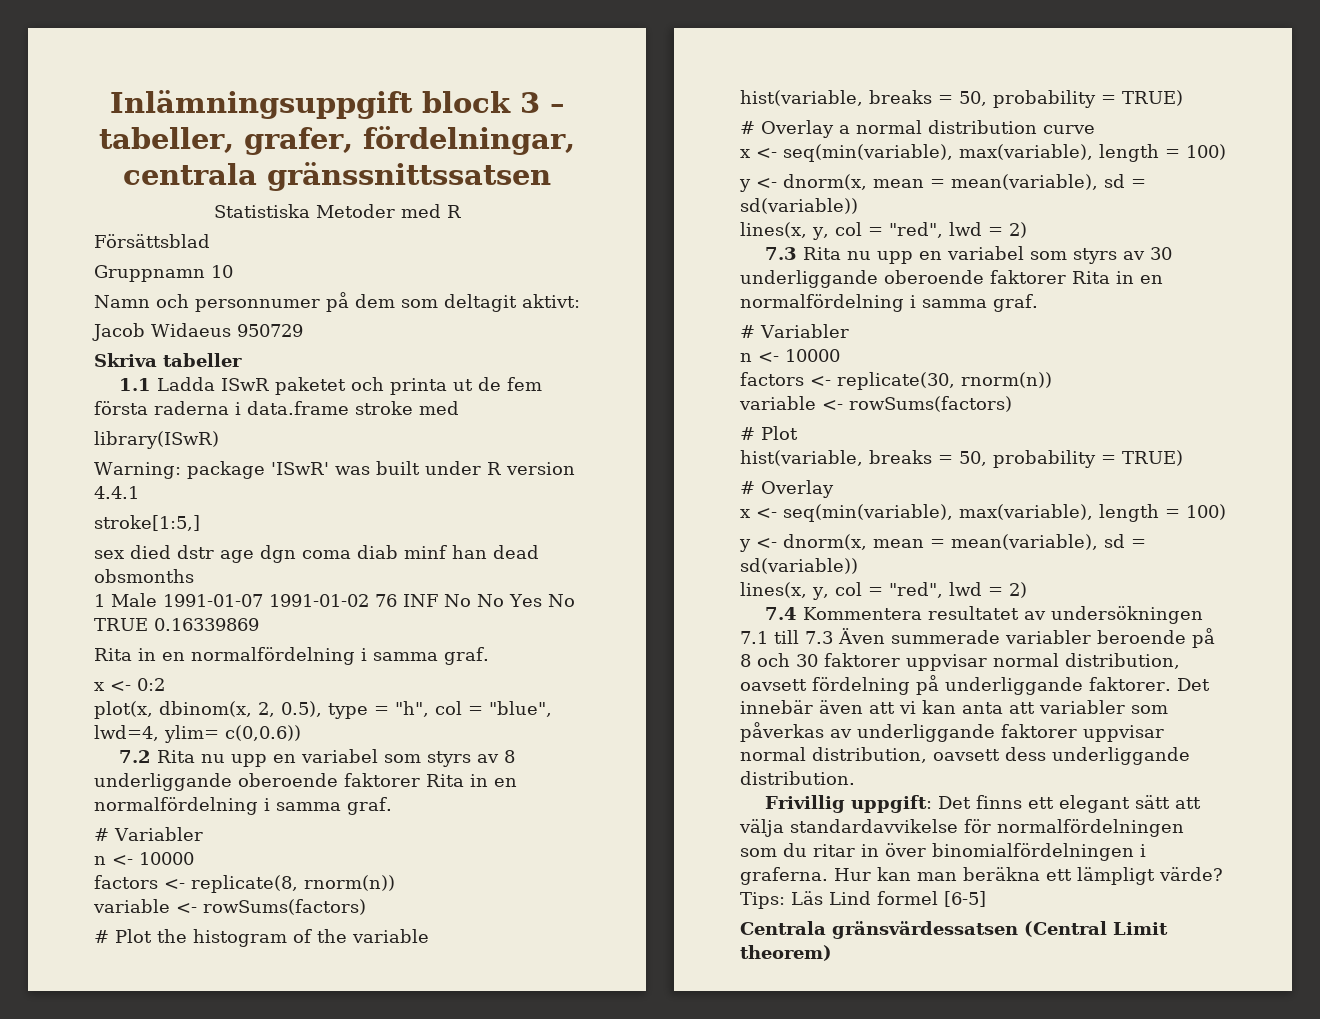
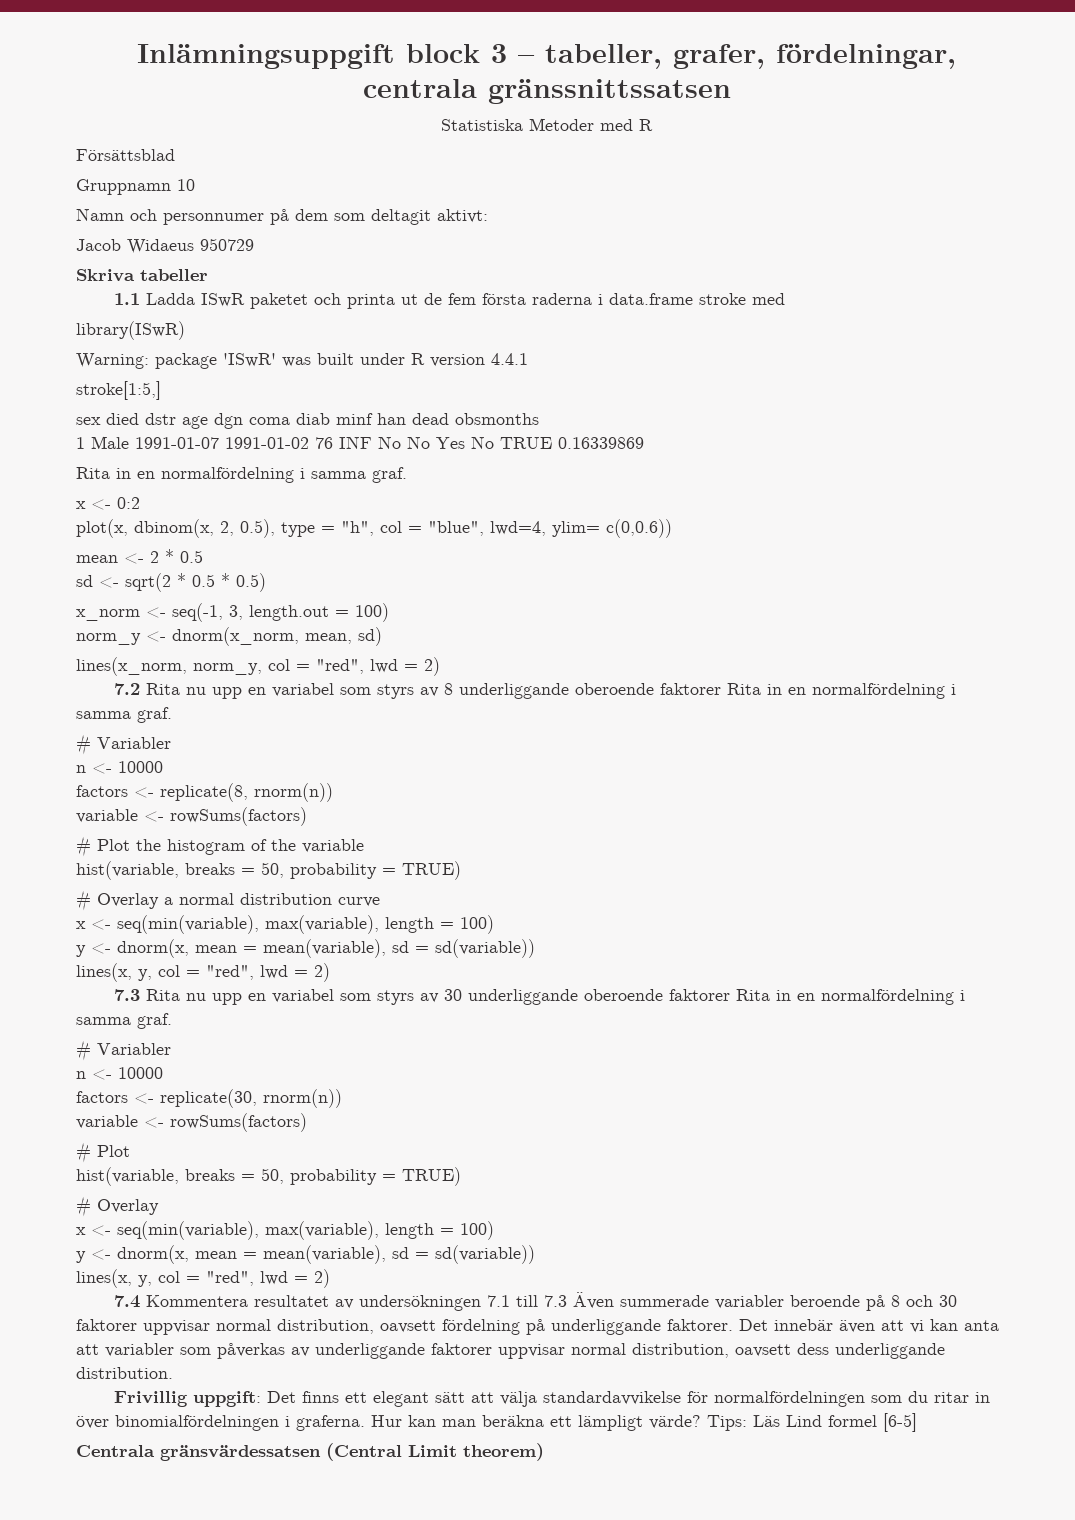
(301, 733) none -> [76,549,203,564] [76,573,266,592] [76,603,389,622] [76,627,382,646] [76,657,440,676] // mean <- 2 * 0.5 // sd <- sqrt(2 * 0.5 * 0.5) // x_norm <- seq(-1, 3, length.out = 100) // norm_y <- dnorm(x_norm, mean, sd) // lines(x_norm, norm_y, col = "red", lwd = 2)

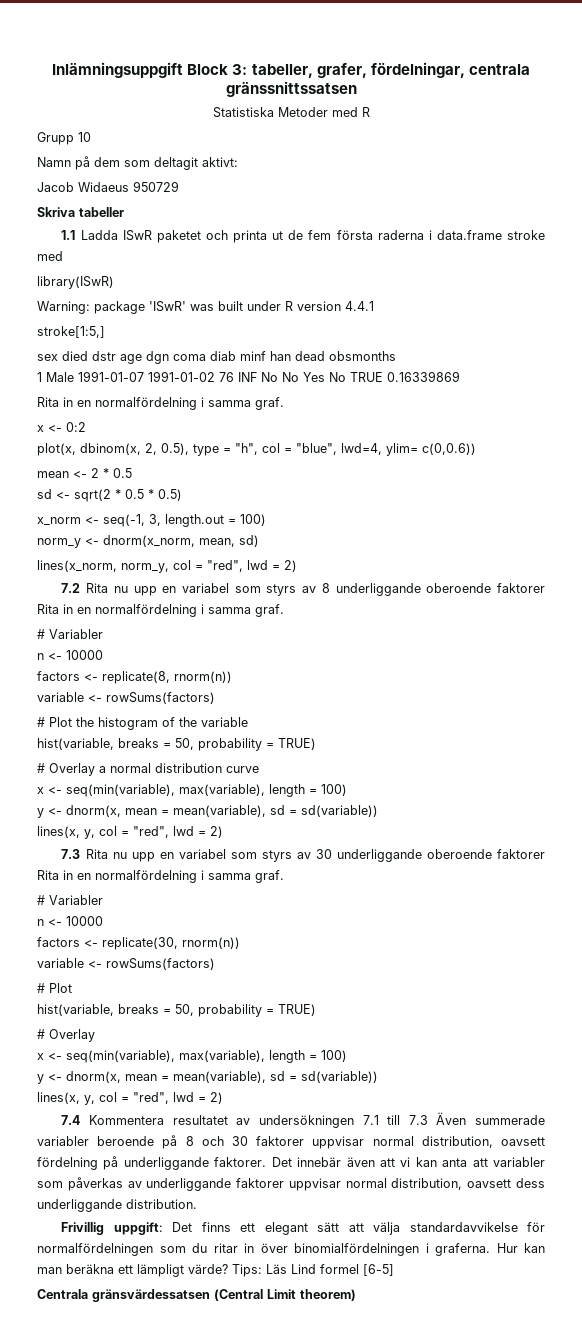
[406,44,535,63] block 3 – -> [187,64,248,75] Block 3:
[76,149,175,161] [76,179,171,195] Försättsblad // Gruppnamn -> [37,132,74,145] Grupp
[130,209,264,225] och personnumer -> (71, 162) none

